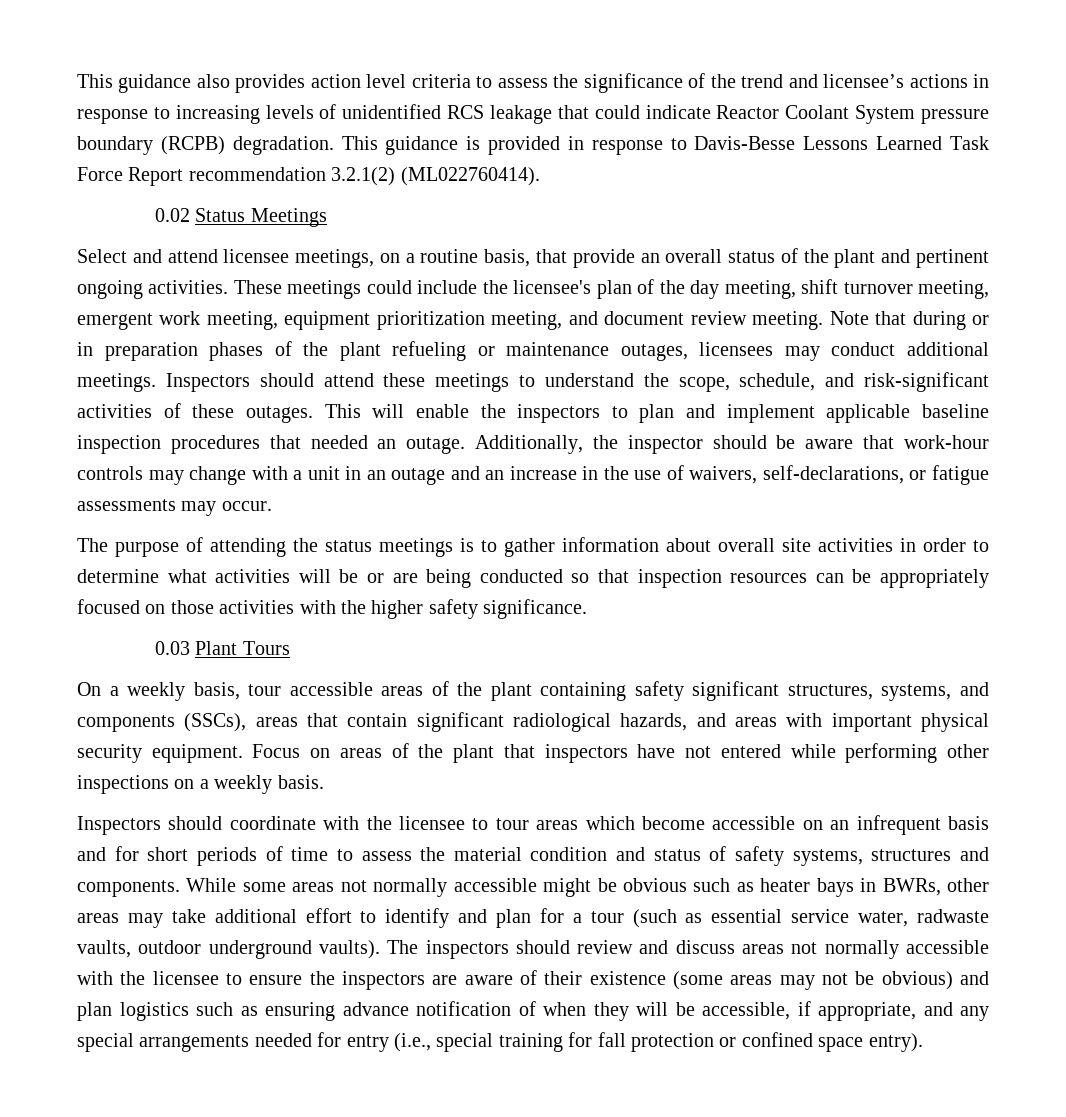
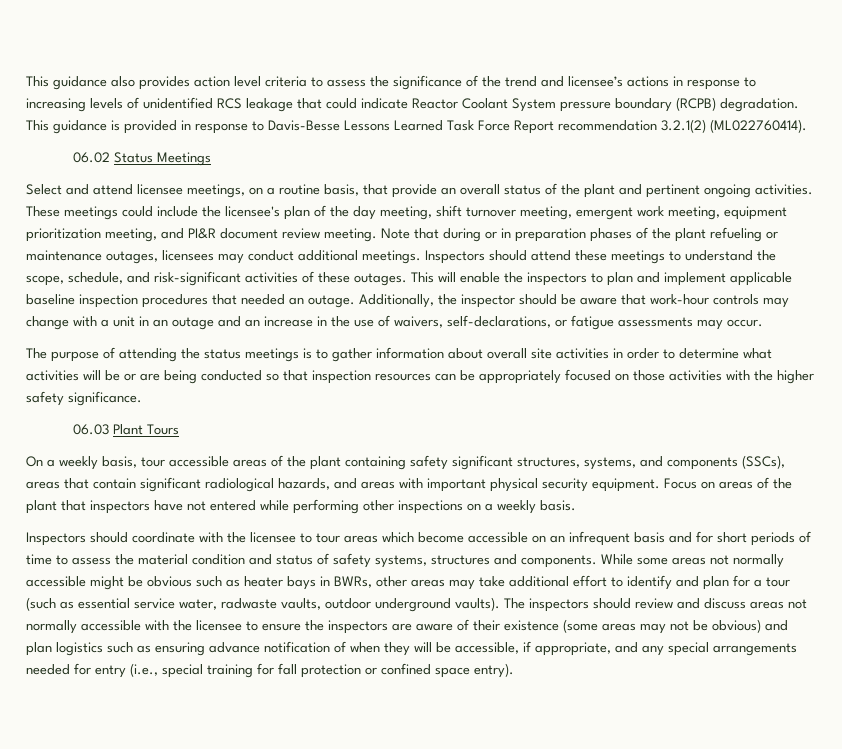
[154,208,190,222] 0.02 -> [73,152,111,163] 06.02
(598, 318) none -> [188,228,216,239] PI&R
[154,641,190,655] 0.03 -> [73,424,110,435] 06.03

